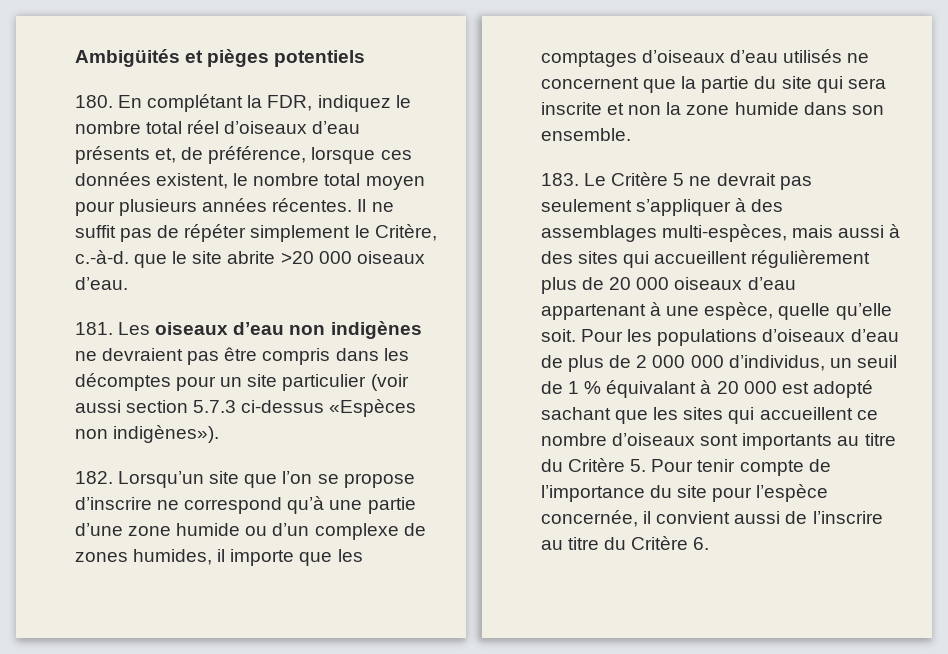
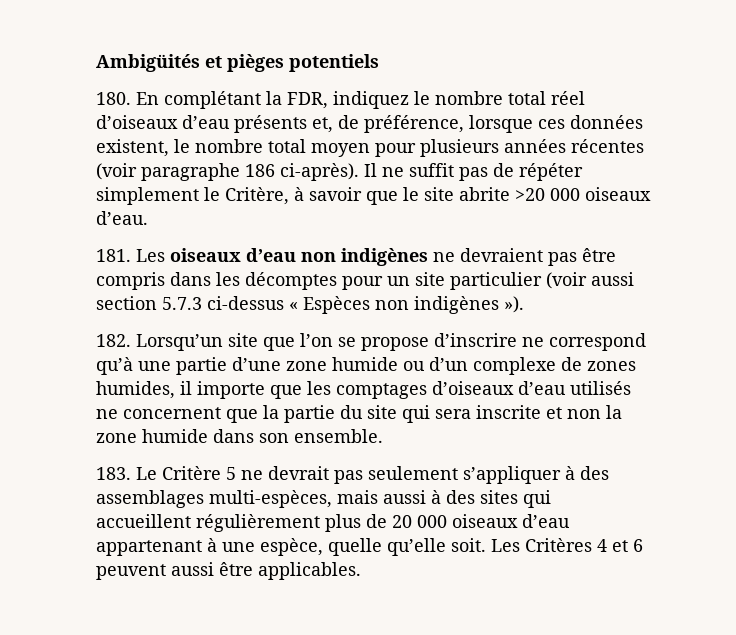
[272,198,353,212] récentes. -> [571,139,645,153] [96,163,360,181] récentes (voir paragraphe 186 ci-après).
[74,250,129,264] c.-à-d. -> [294,187,363,201] à savoir
[329,399,417,417] [74,425,219,443] «Espèces non indigènes»). -> [289,296,525,314] « Espèces non indigènes »).
[580,329,899,346] [540,355,897,372] [540,380,873,398] [540,407,878,424] [540,433,896,450] [540,458,831,476] [540,484,829,502] [540,510,883,527] [540,536,710,550] Pour les populations d’oiseaux d’eau de plus de 2 000 000 d’individus, un seuil de 1 % équivalant à 20 000 est adopté sachant que les sites qui accueillent ce nombre d’oiseaux sont importants au titre du Critère 5. Pour tenir compte de l’importance du site pour l’espèce concernée, il convient aussi de l’inscrire au titre du Critère 6. -> [491,538,644,552] [96,562,362,580] Les Critères 4 et 6 peuvent aussi être applicables.

